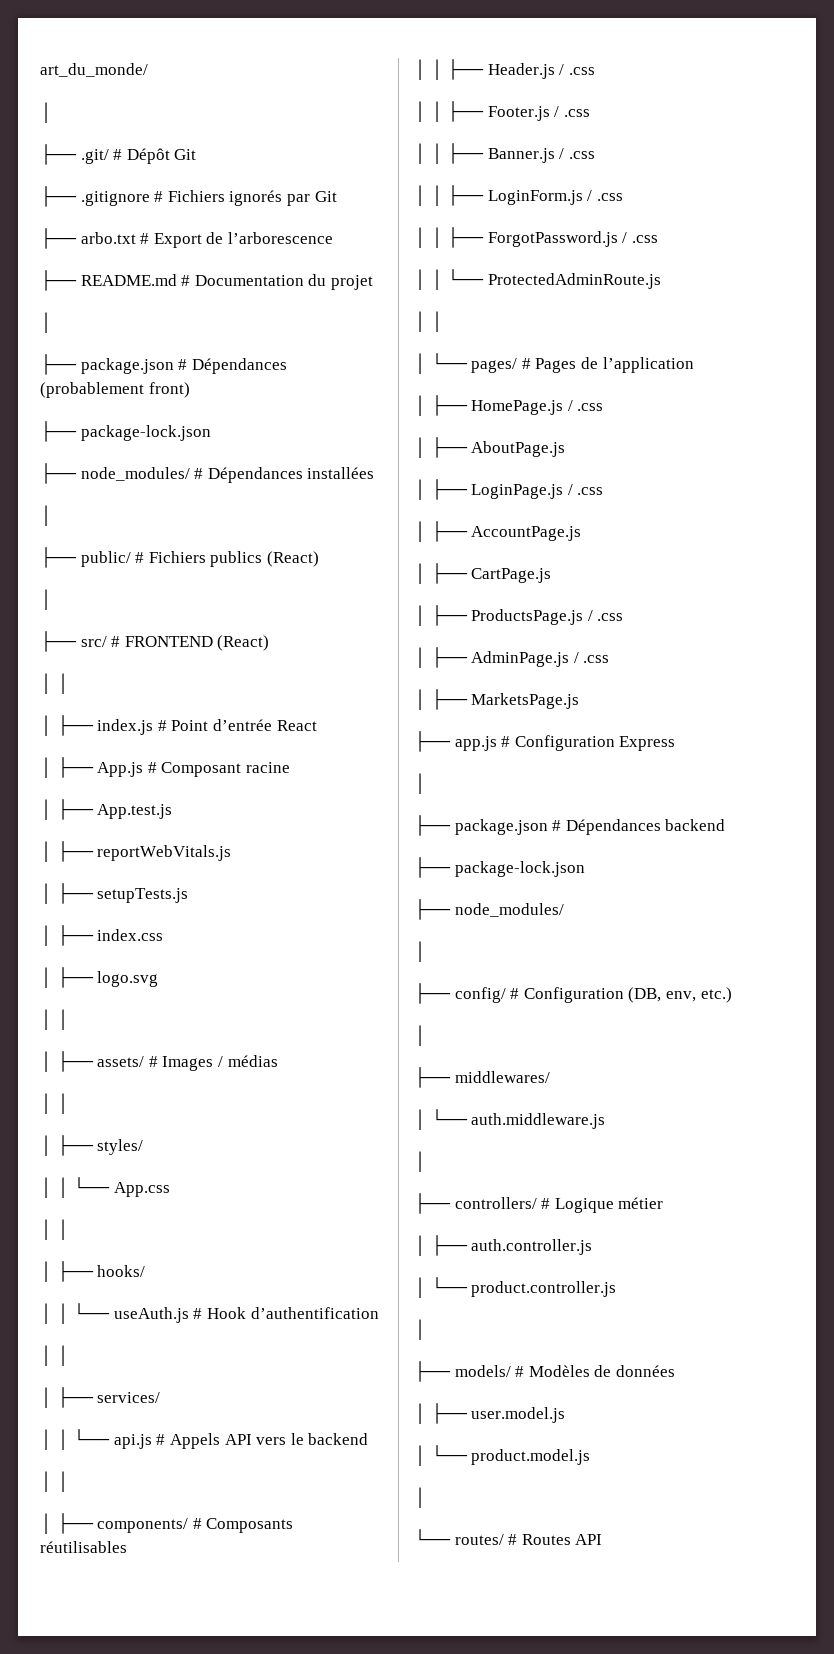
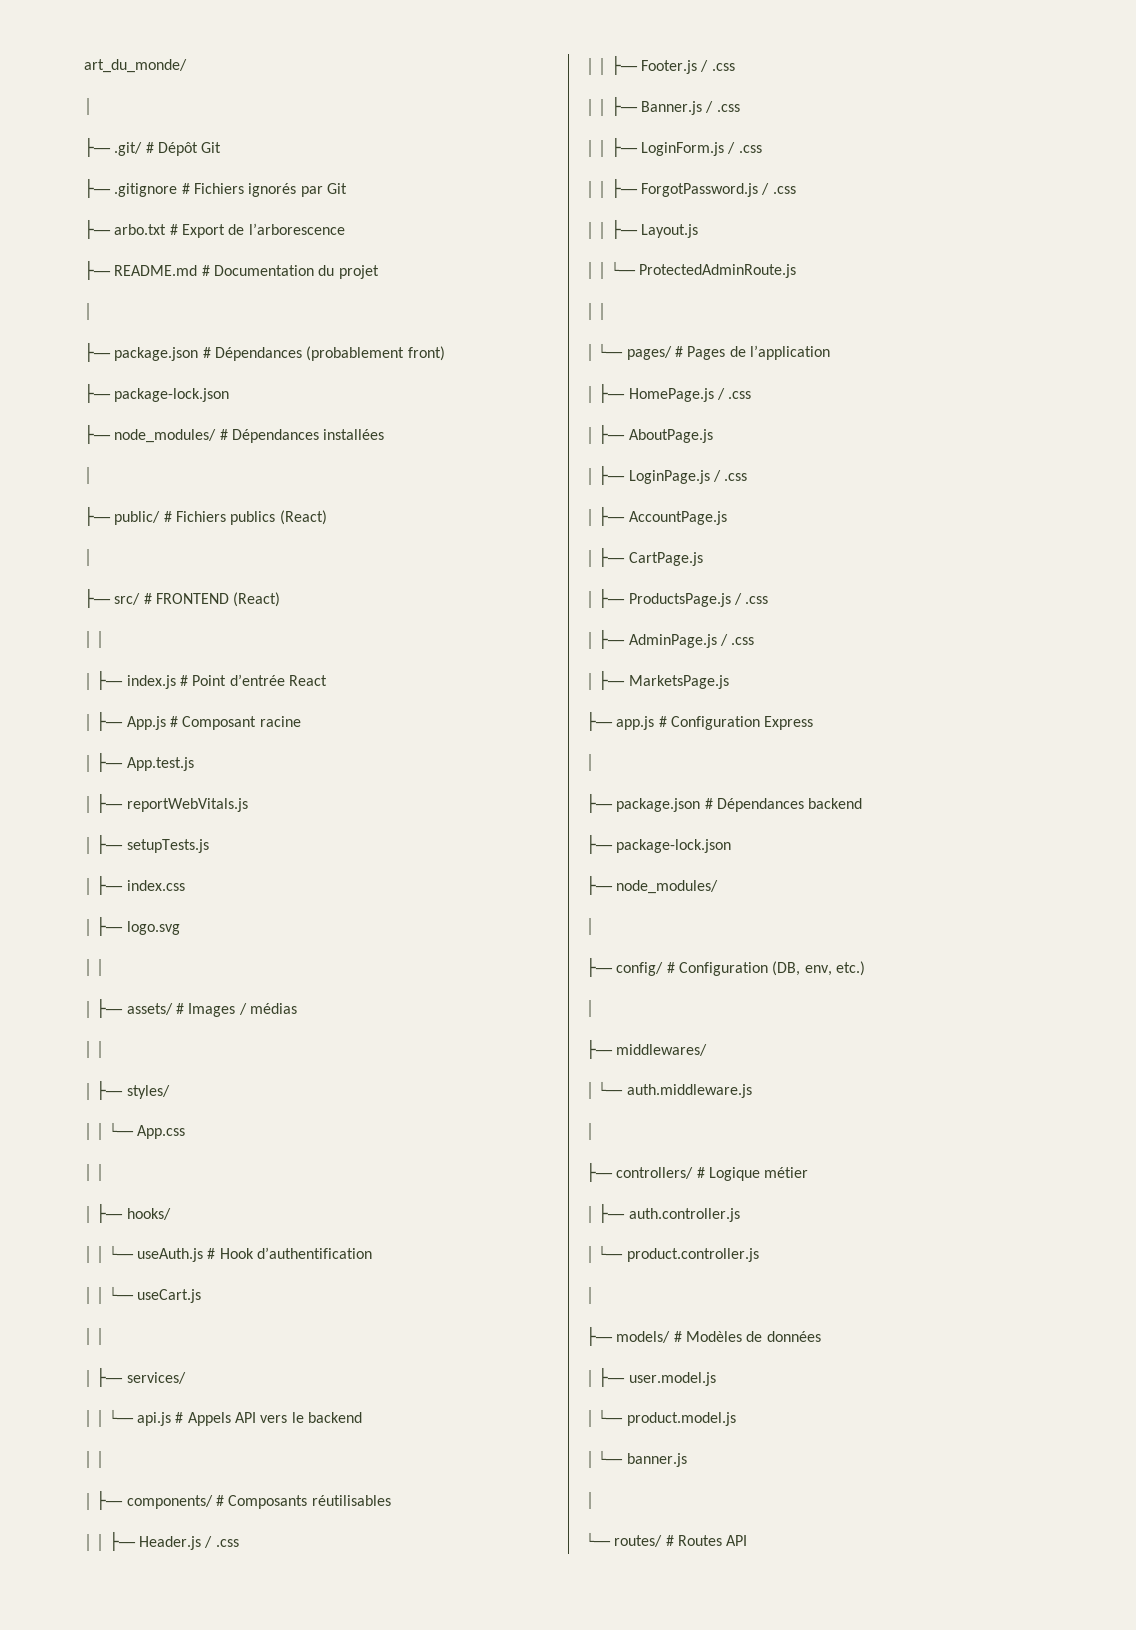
(379, 1313) none -> [84,1286,201,1304] // │ │ └── useCart.js
(658, 239) none -> [586,219,698,239] // │ │ ├── Layout.js
(591, 1457) none -> [586,1450,687,1468] // │ └── banner.js

